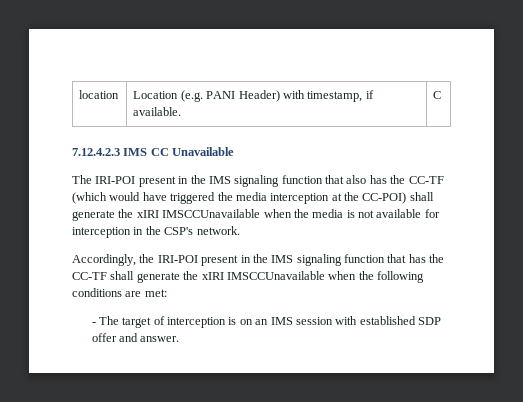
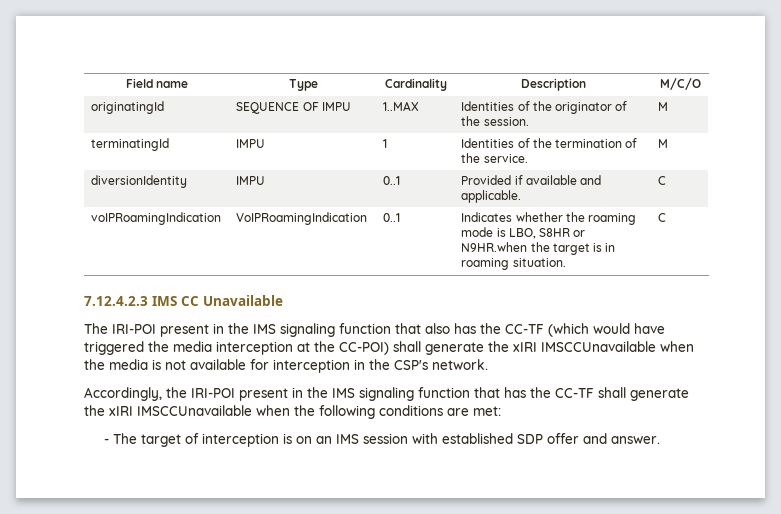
[79,90,120,99] [133,90,374,102] [133,107,182,116] location | Location (e.g. PANI Header) with timestamp, if available. -> [125,78,189,88] [288,79,318,91] [384,78,447,91] [520,78,586,91] [659,78,701,90] [91,101,165,114] [236,102,351,114] [383,101,420,111] [461,101,628,114] [461,116,529,126] [658,102,669,111] [91,138,170,151] [236,139,266,148] [383,139,388,148] [461,138,638,148] [461,153,528,163] [658,139,669,148] [91,175,188,188] [236,176,266,185] [383,176,401,185] [461,175,602,185] [461,190,522,203] [658,176,667,185] [91,212,222,225] [236,212,368,225] [383,213,401,222] [461,212,637,225] [461,227,586,239] [461,242,616,255] [461,258,566,270] Field name | Type | Cardinality | Description | M/C/O // originatingId | SEQUENCE OF IMPU | 1..MAX | Identities of the originator of the session. | M // terminatingId | IMPU | 1 | Identities of the termination of the service. | M // diversionIdentity | IMPU | 0..1 | Provided if available and applicable. | C // voIPRoamingIndication | VoIPRoamingIndication | 0..1 | Indicates whether the roaming mode is LBO, S8HR or N9HR.when the target is in roaming situation.

